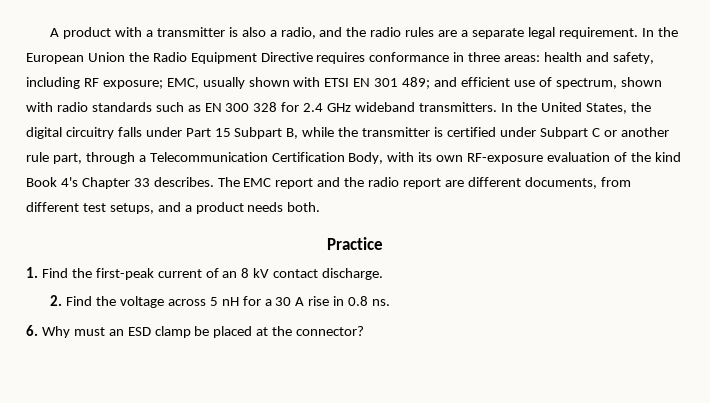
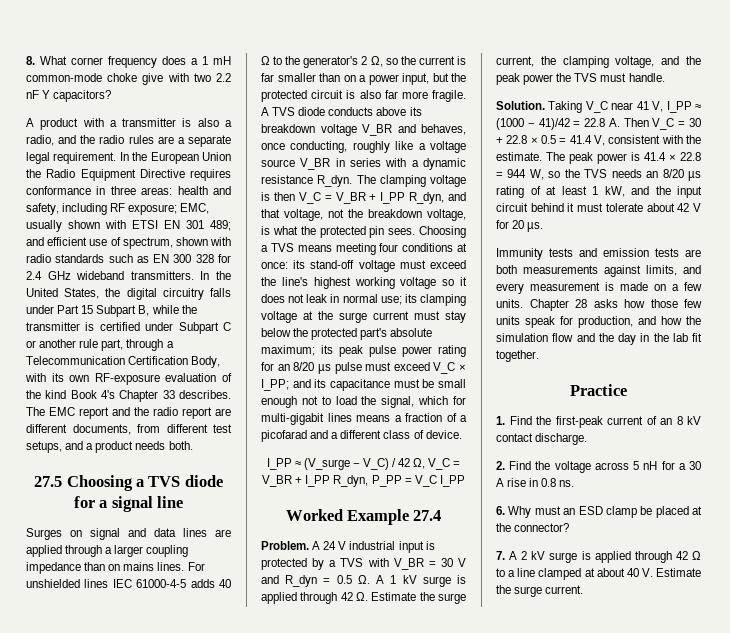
(50, 32) none -> [26,56,231,68] [26,73,231,85] [26,90,112,102] 8. What corner frequency does a 1 mH common-mode choke give with two 2.2 nF Y capacitors? //
(321, 207) none -> [34,475,223,491] [73,496,184,512] [26,528,231,540] [26,545,189,557] [26,562,205,574] [26,579,232,588] [261,56,466,68] [261,73,466,85] [261,90,466,102] [261,107,422,116] [261,124,466,136] [261,141,466,153] [261,158,466,170] [261,175,466,187] [261,192,466,204] [261,209,466,221] [261,226,466,238] [261,243,467,255] [261,260,466,272] [261,277,467,289] [261,294,466,306] [261,311,466,323] [261,328,433,340] [261,345,466,357] [261,362,466,374] [261,379,466,391] [261,396,466,408] [261,413,467,425] [261,430,462,442] [266,458,461,470] [262,475,465,487] [285,509,442,525] [261,541,435,553] [261,558,466,570] [261,575,466,587] [261,592,466,604] [496,56,701,68] [496,73,665,85] [496,101,701,113] [496,118,701,130] [496,135,701,146] [496,152,701,164] [496,169,701,181] [496,186,702,198] [496,203,701,212] [496,220,544,232] [496,248,701,260] [496,265,701,277] [496,282,702,294] [496,299,702,311] [496,316,701,328] [496,333,702,345] [496,350,539,362] // 27.5 Choosing a TVS diode for a signal line // Surges on signal and data lines are applied through a larger coupling impedance than on mains lines. For unshielded lines IEC 61000-4-5 adds 40 Ω to the generator's 2 Ω, so the current is far smaller than on a power input, but the protected circuit is also far more fragile. A TVS diode conducts above its breakdown voltage V_BR and behaves, once conducting, roughly like a voltage source V_BR in series with a dynamic resistance R_dyn. The clamping voltage is then V_C = V_BR + I_PP R_dyn, and that voltage, not the breakdown voltage, is what the protected pin sees. Choosing a TVS means meeting four conditions at once: its stand-off voltage must exceed the line's highest working voltage so it does not leak in normal use; its clamping voltage at the surge current must stay below the protected part's absolute maximum; its peak pulse power rating for an 8/20 µs pulse must exceed V_C × I_PP; and its capacitance must be small enough not to load the signal, which for multi-gigabit lines means a fraction of a picofarad and a different class of device. // I_PP ≈ (V_surge − V_C) / 42 Ω, V_C = V_BR + I_PP R_dyn, P_PP = V_C I_PP // Worked Example 27.4 // Problem. A 24 V industrial input is protected by a TVS with V_BR = 30 V and R_dyn = 0.5 Ω. A 1 kV surge is applied through 42 Ω. Estimate the surge current, the clamping voltage, and the peak power the TVS must handle. // Solution. Taking V_C near 41 V, I_PP ≈ (1000 − 41)/42 = 22.8 A. Then V_C = 30 + 22.8 × 0.5 = 41.4 V, consistent with the estimate. The peak power is 41.4 × 22.8 = 944 W, so the TVS needs an 8/20 µs rating of at least 1 kW, and the input circuit behind it must tolerate about 42 V for 20 µs. // Immunity tests and emission tests are both measurements against limits, and every measurement is made on a few units. Chapter 28 asks how those few units speak for production, and how the simulation flow and the day in the lab fit together.
(365, 331) none -> [496,551,701,563] [496,568,701,580] [496,585,584,597] // 7. A 2 kV surge is applied through 42 Ω to a line clamped at about 40 V. Estimate the surge current.

